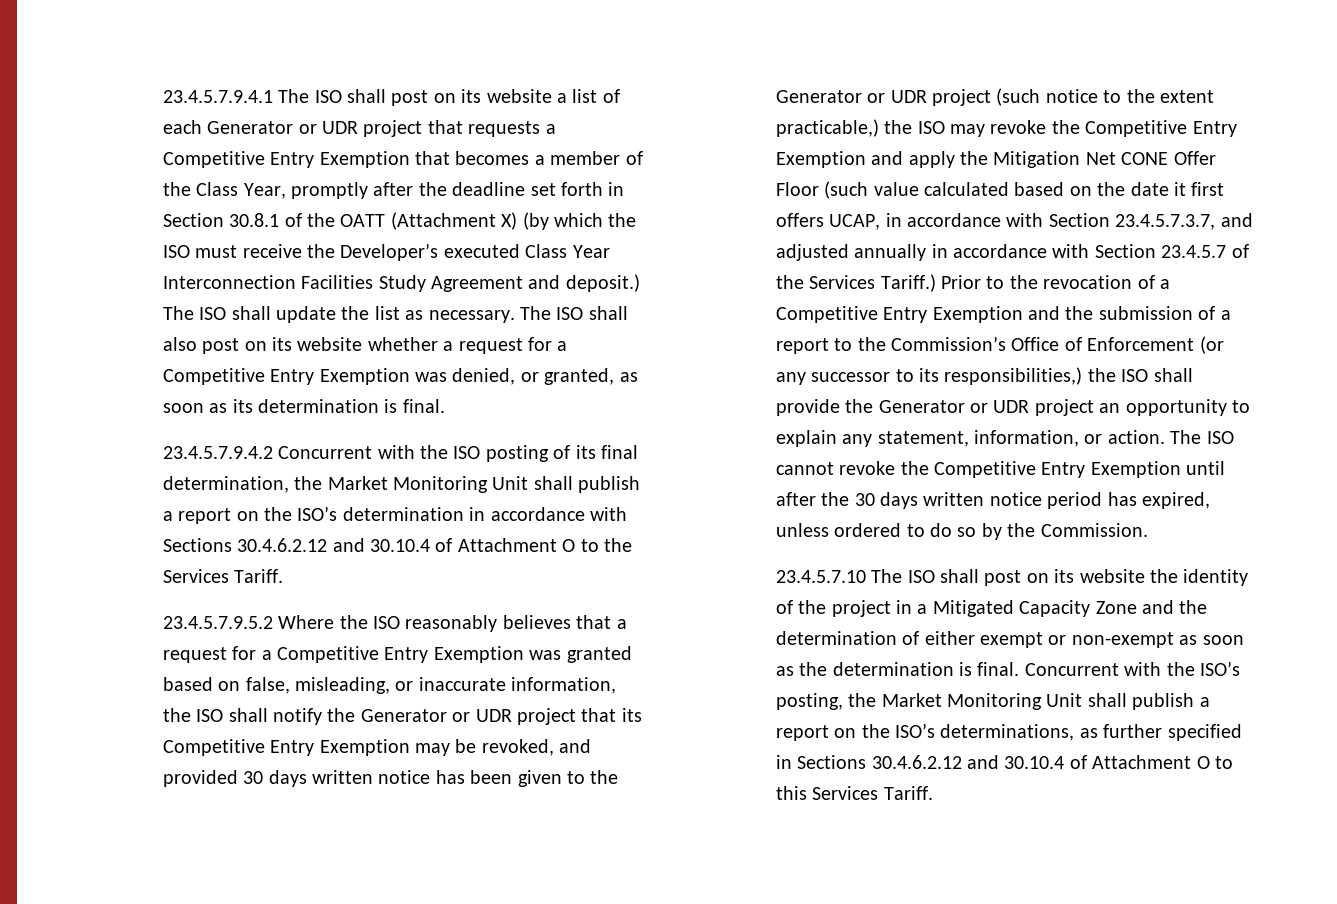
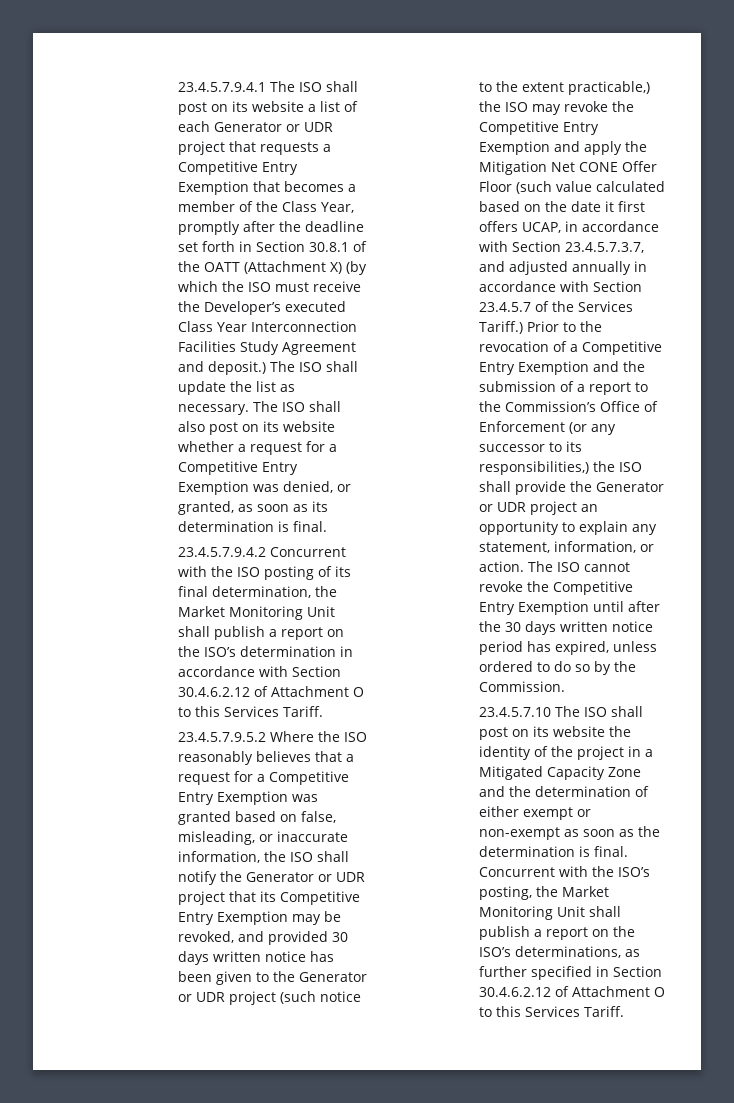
[162,538,632,552] Sections 30.4.6.2.12 and 30.10.4 of Attachment O to the -> [292,666,341,677] [178,686,364,697] [178,706,220,717] Section 30.4.6.2.12 of Attachment O to this
[797,755,1065,769] Sections 30.4.6.2.12 and 30.10.4 -> [613,966,662,977] [479,987,551,997] Section 30.4.6.2.12

